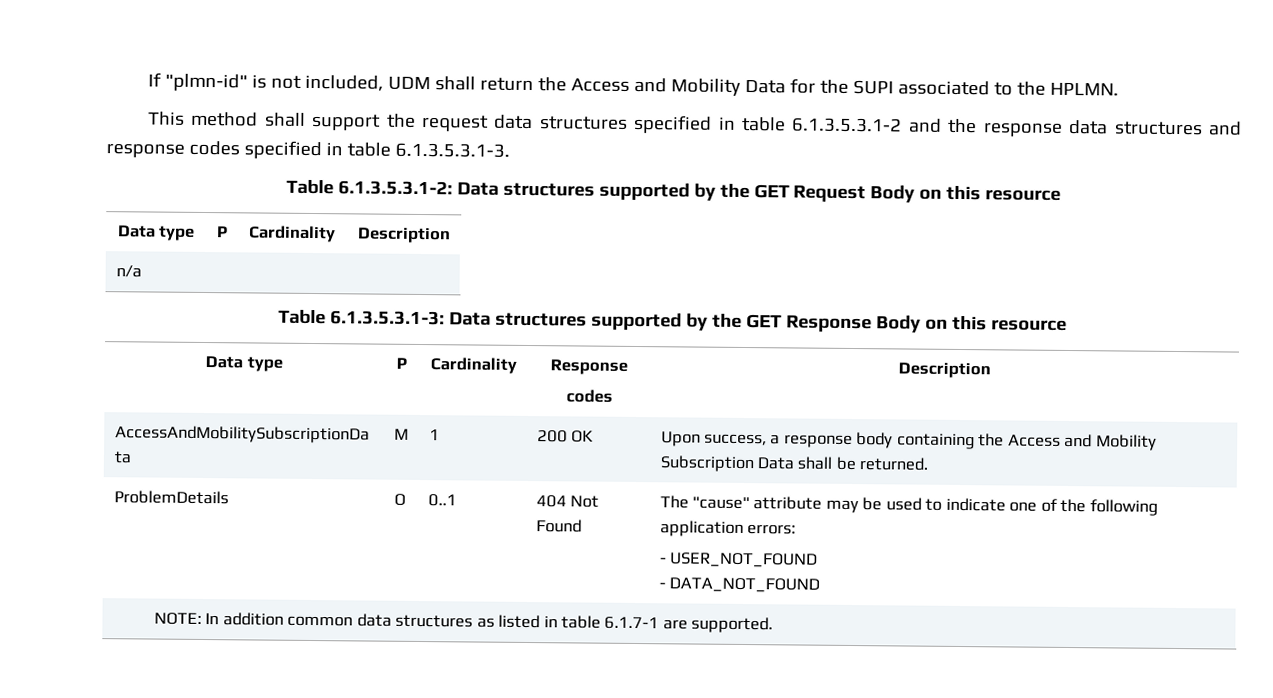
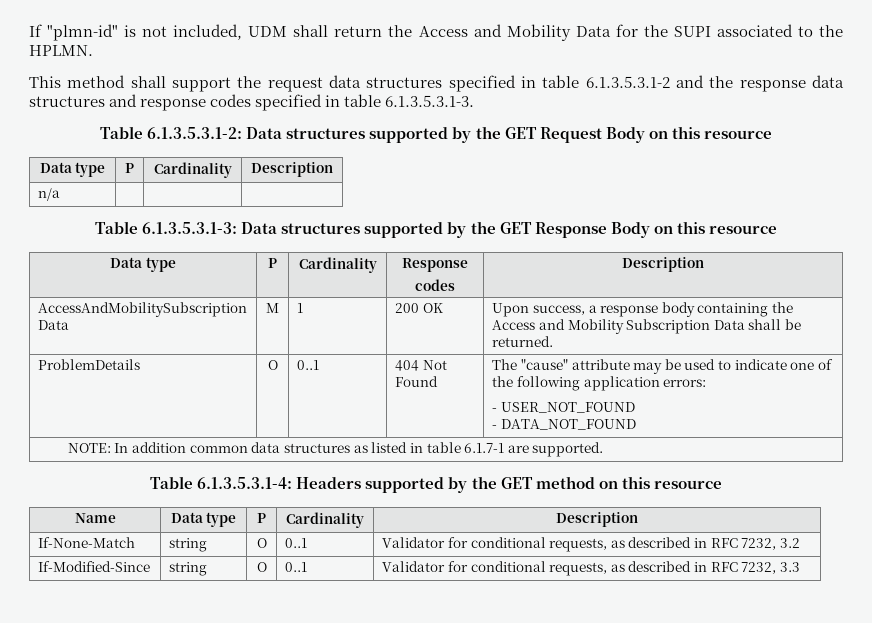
(774, 625) none -> [150,476,722,493] [74,513,116,523] [170,512,237,527] [257,513,266,523] [286,512,364,528] [556,512,638,527] [38,537,136,548] [169,538,208,552] [256,538,267,548] [285,538,308,548] [382,537,801,552] [38,561,151,572] [169,562,208,576] [256,562,267,572] [285,562,308,572] [382,561,801,576] // Table 6.1.3.5.3.1-4: Headers supported by the GET method on this resource // Name | Data type | P | Cardinality | Description // If-None-Match | string | O | 0..1 | Validator for conditional requests, as described in RFC 7232, 3.2 // If-Modified-Since | string | O | 0..1 | Validator for conditional requests, as described in RFC 7232, 3.3

